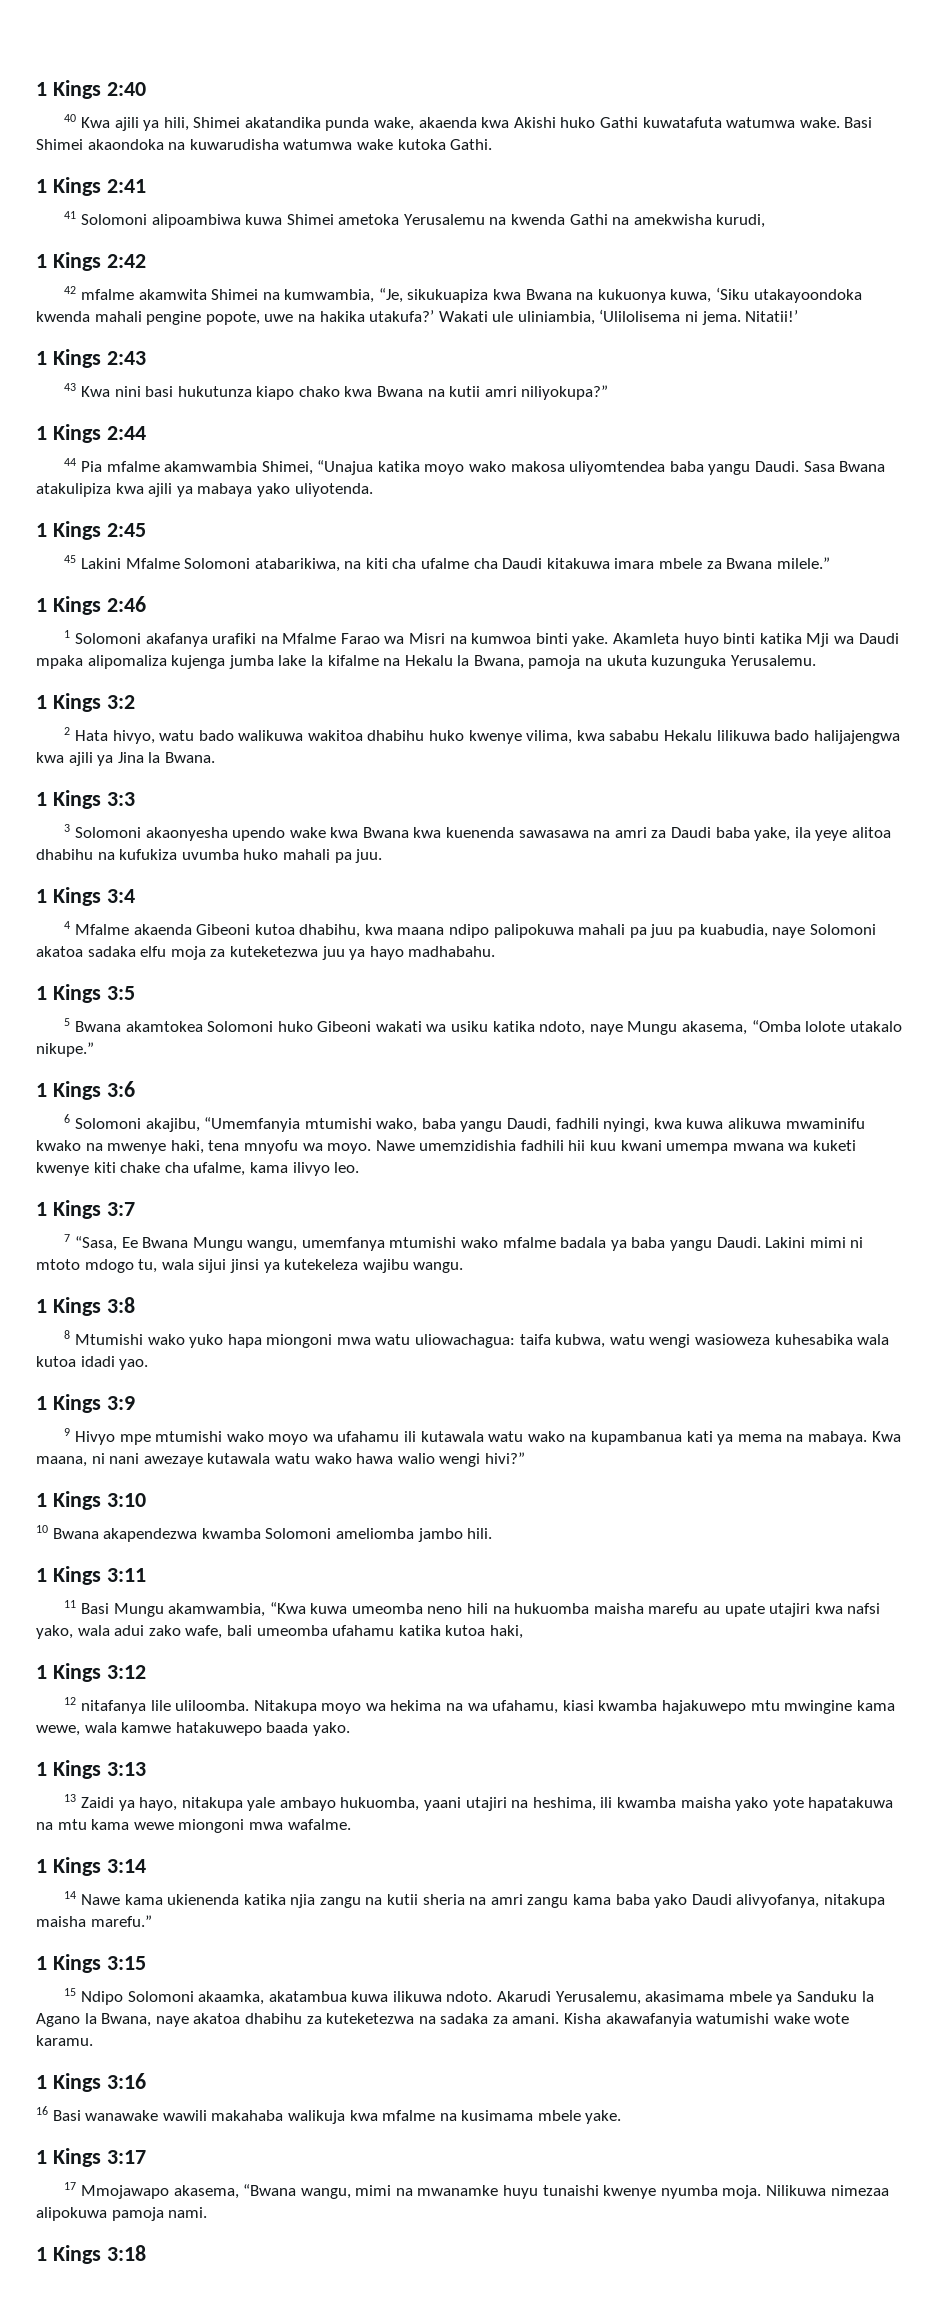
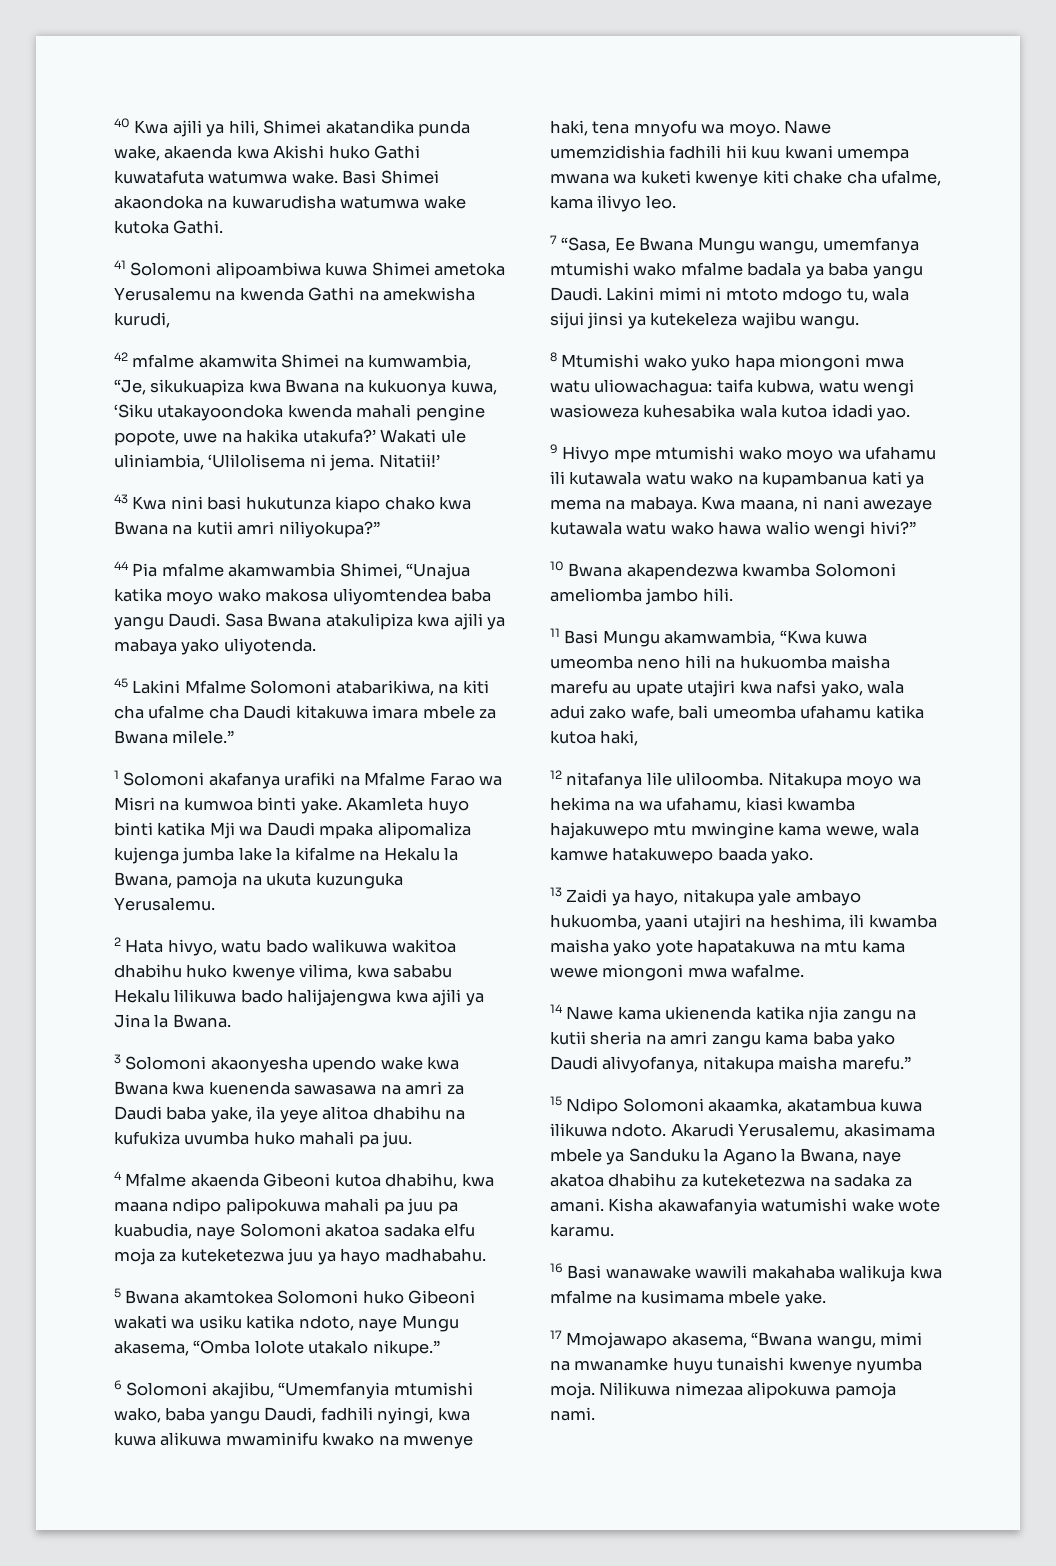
[36,80,146,99] 1 Kings 2:40 // -> (114, 123) none
[36,177,146,196] // 1 Kings 2:41 -> (224, 227) none
[36,252,146,271] // 1 Kings 2:42 -> (170, 320) none
[36,349,146,368] // 1 Kings 2:43 -> (440, 461) none
[36,424,146,443] // 1 Kings 2:44 -> (380, 529) none
[36,521,146,540] // 1 Kings 2:45 -> (316, 646) none
[36,596,146,615] // 1 Kings 2:46 -> (235, 737) none
[36,693,135,712] // 1 Kings 3:2 -> (215, 904) none
[36,790,135,809] // 1 Kings 3:3 -> (231, 1021) none
[36,887,135,906] // 1 Kings 3:4 -> (413, 1139) none
[36,984,135,1003] // 1 Kings 3:5 -> (486, 1255) none
[36,1081,135,1100] // 1 Kings 3:6 -> (440, 1348) none
[36,1200,135,1219] // 1 Kings 3:7 -> (676, 202) none
[36,1297,135,1316] // 1 Kings 3:8 -> (860, 322) none
[36,1394,135,1413] // 1 Kings 3:9 -> (911, 414) none
[36,1491,146,1510] // 1 Kings 3:10 -> (916, 527) none
[36,1566,146,1585] // 1 Kings 3:11 -> (733, 594) none
[36,1663,146,1682] // 1 Kings 3:12 -> (639, 738) none
[36,1760,146,1779] // 1 Kings 3:13 -> (814, 855) none
[36,1857,146,1876] // 1 Kings 3:14 -> (805, 971) none
[36,1954,146,1973] // 1 Kings 3:15 -> (911, 1063) none
[36,2073,146,2092] // 1 Kings 3:16 -> (614, 1230) none
[36,2148,146,2167] // 1 Kings 3:17 -> (826, 1298) none
[36,2245,146,2264] // 1 Kings 3:18 -> (595, 1414) none

